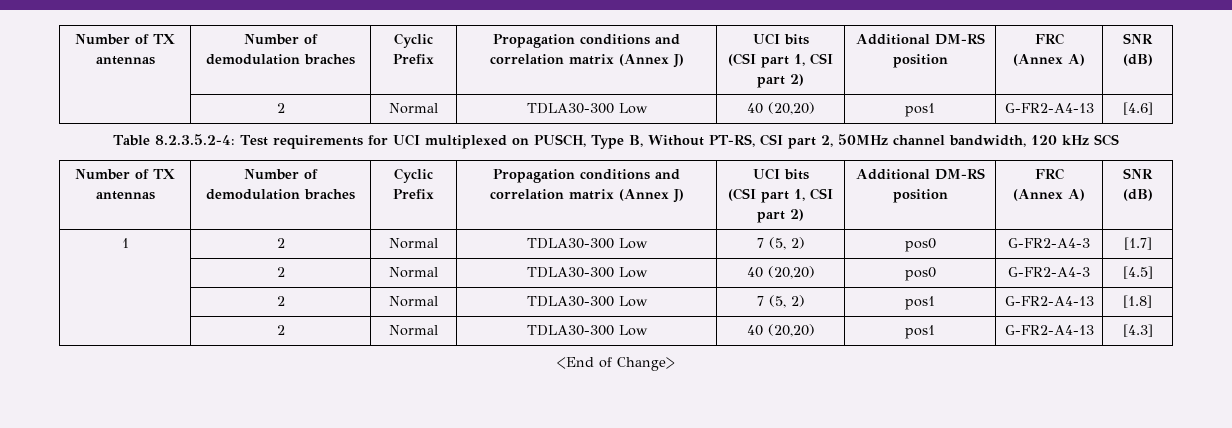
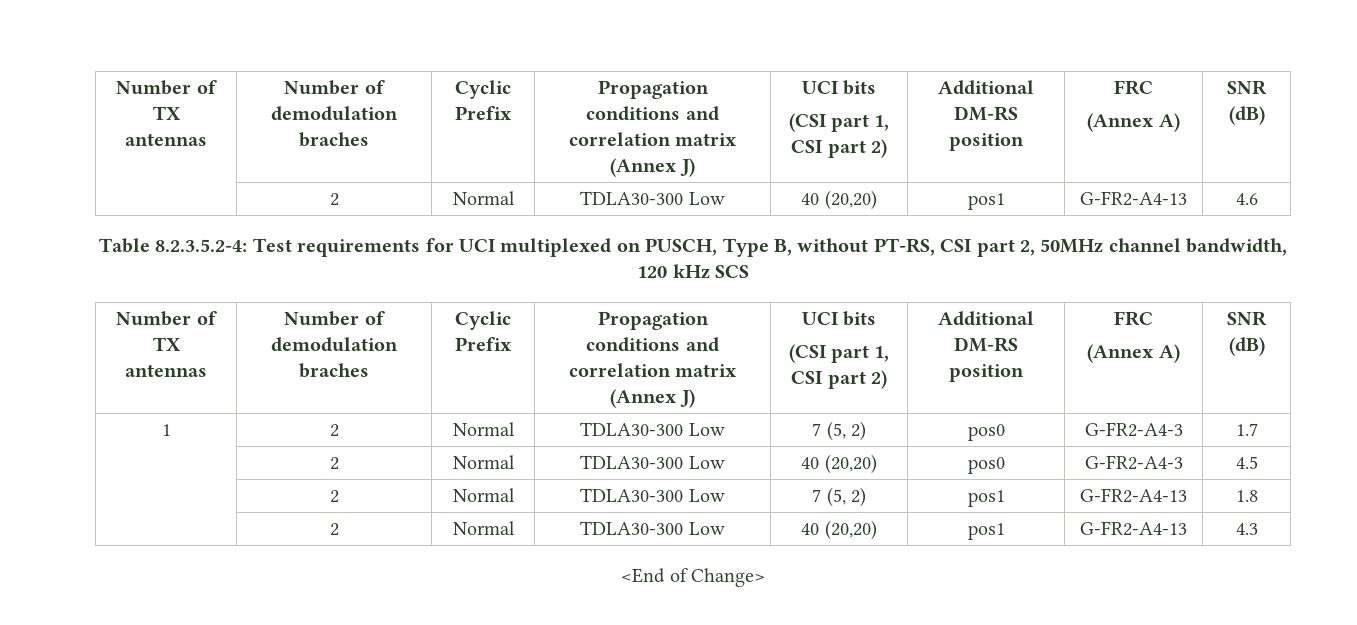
[1122,102,1153,115] [4.6] -> [1235,193,1258,205] 4.6
[648,135,705,146] Without -> [797,238,869,253] without
[1123,237,1152,250] [1.7] -> [1235,423,1258,436] 1.7
[1122,266,1153,279] [4.5] -> [1235,456,1258,469] 4.5
[1123,295,1152,308] [276,325,285,335] [389,325,438,336] [526,325,648,336] [746,324,815,337] [905,325,935,339] [1004,325,1094,335] [1122,324,1153,337] [1.8] // | 2 | Normal | TDLA30-300 Low | 40 (20,20) | pos1 | G-FR2-A4-13 | [4.3] -> [1235,490,1258,502] [329,523,339,536] [452,521,515,535] [580,521,725,535] [801,520,877,540] [967,523,1005,540] [1080,521,1187,536] [1235,523,1258,535] 1.8 // | 2 | Normal | TDLA30-300 Low | 40 (20,20) | pos1 | G-FR2-A4-13 | 4.3

